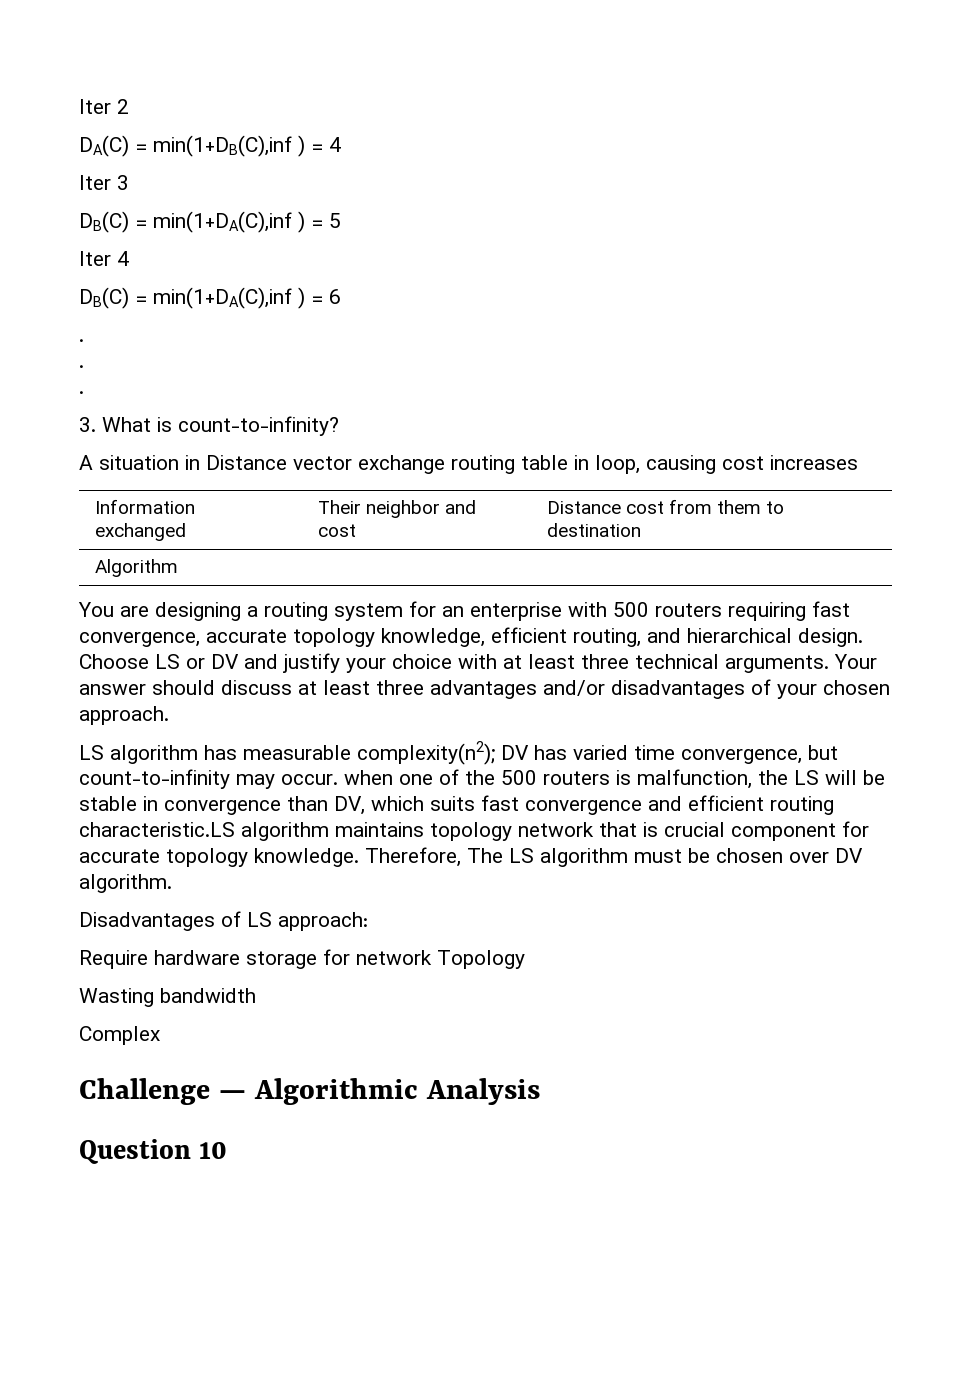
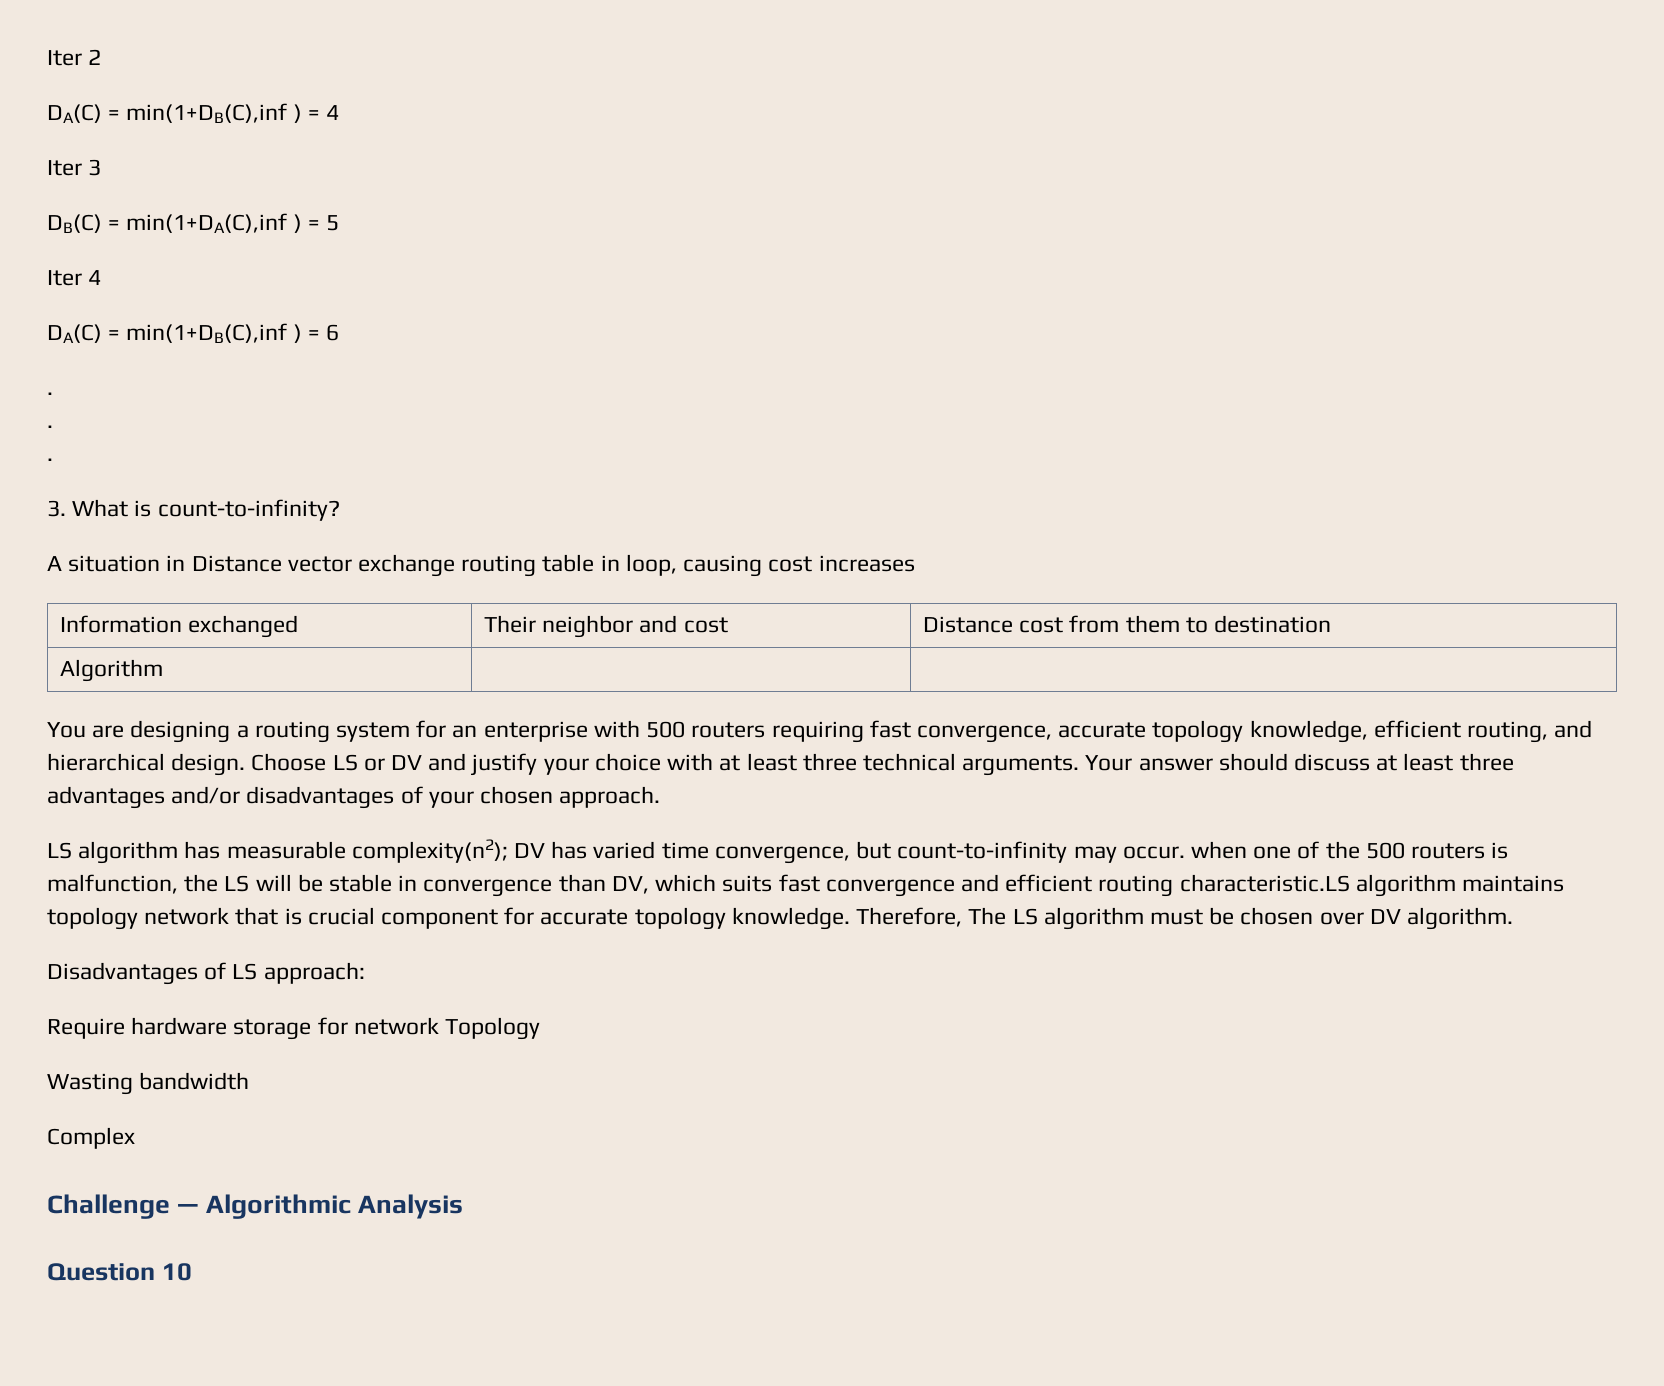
[79,287,292,309] DB(C) = min(1+DA(C),inf -> [47,323,288,343] DA(C) = min(1+DB(C),inf

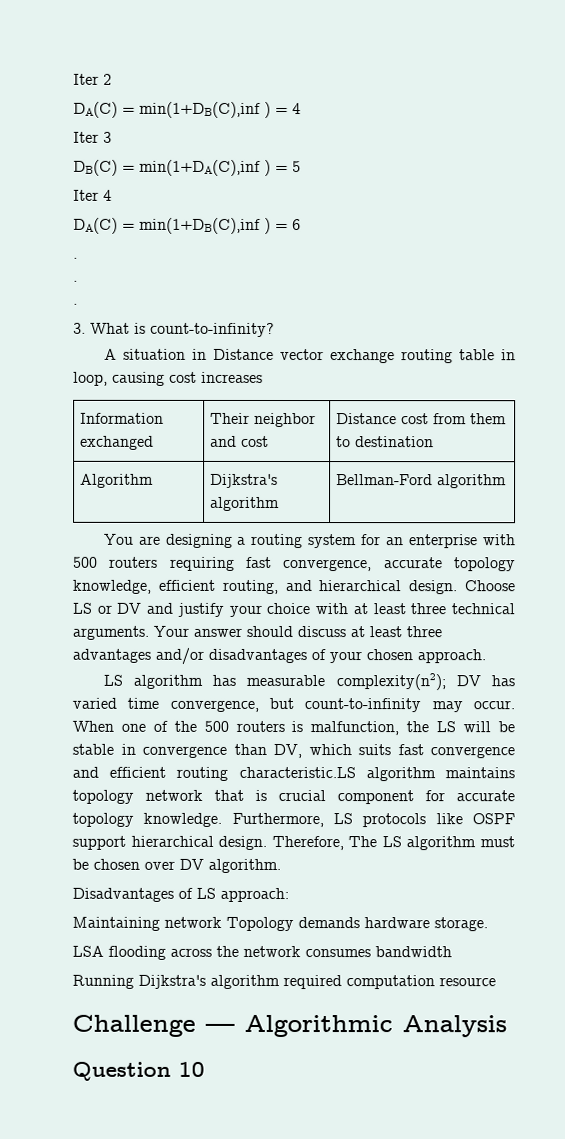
(164, 670) | -> [210,473,279,488] [210,496,281,511] [336,474,508,489] Dijkstra's algorithm | Bellman-Ford algorithm
[1190,841,1247,859] when -> [72,720,114,732] When
(850, 918) none -> [231,812,515,828] [72,835,268,850] Furthermore, LS protocols like OSPF support hierarchical design.
[47,1017,541,1040] [47,1072,250,1095] [47,1127,135,1149] Require hardware storage for network Topology // Wasting bandwidth // Complex -> [72,916,488,932] [72,945,452,960] [72,974,496,990] Maintaining network Topology demands hardware storage. // LSA flooding across the network consumes bandwidth // Running Dijkstra's algorithm required computation resource

